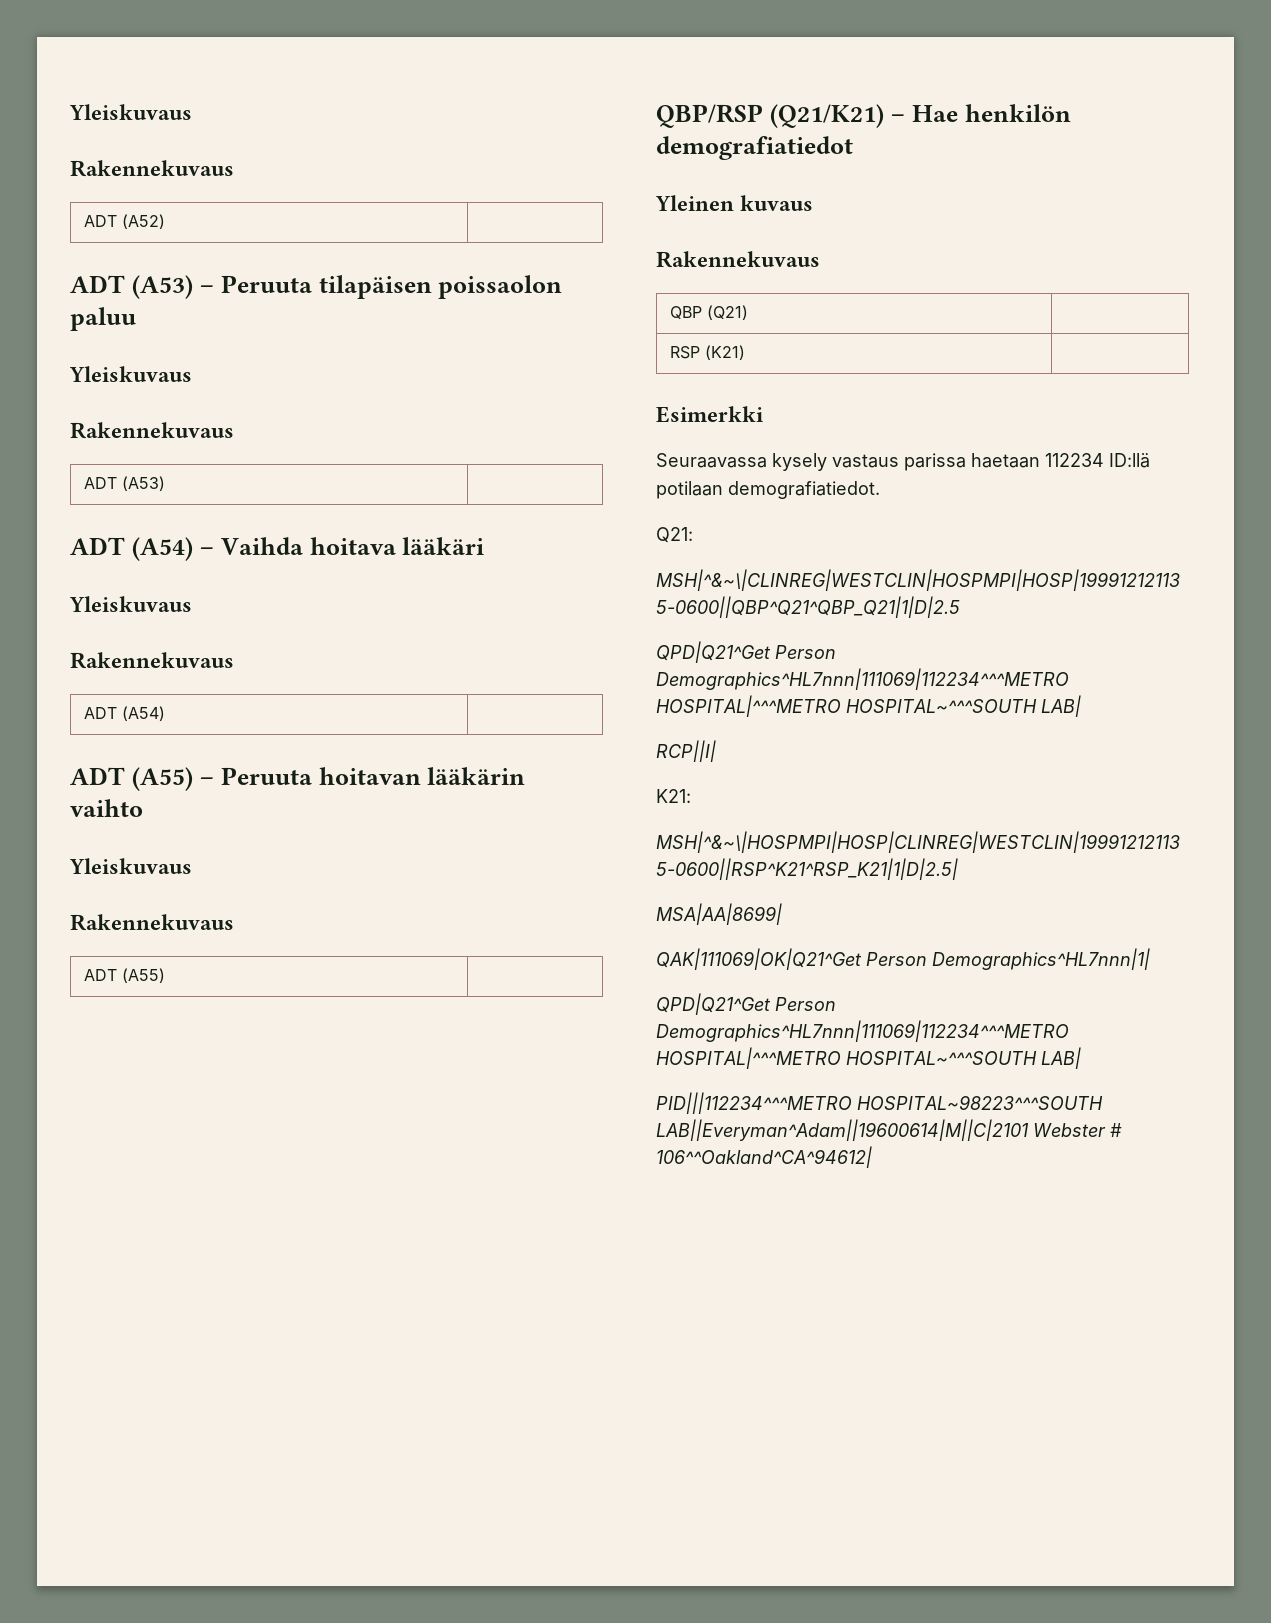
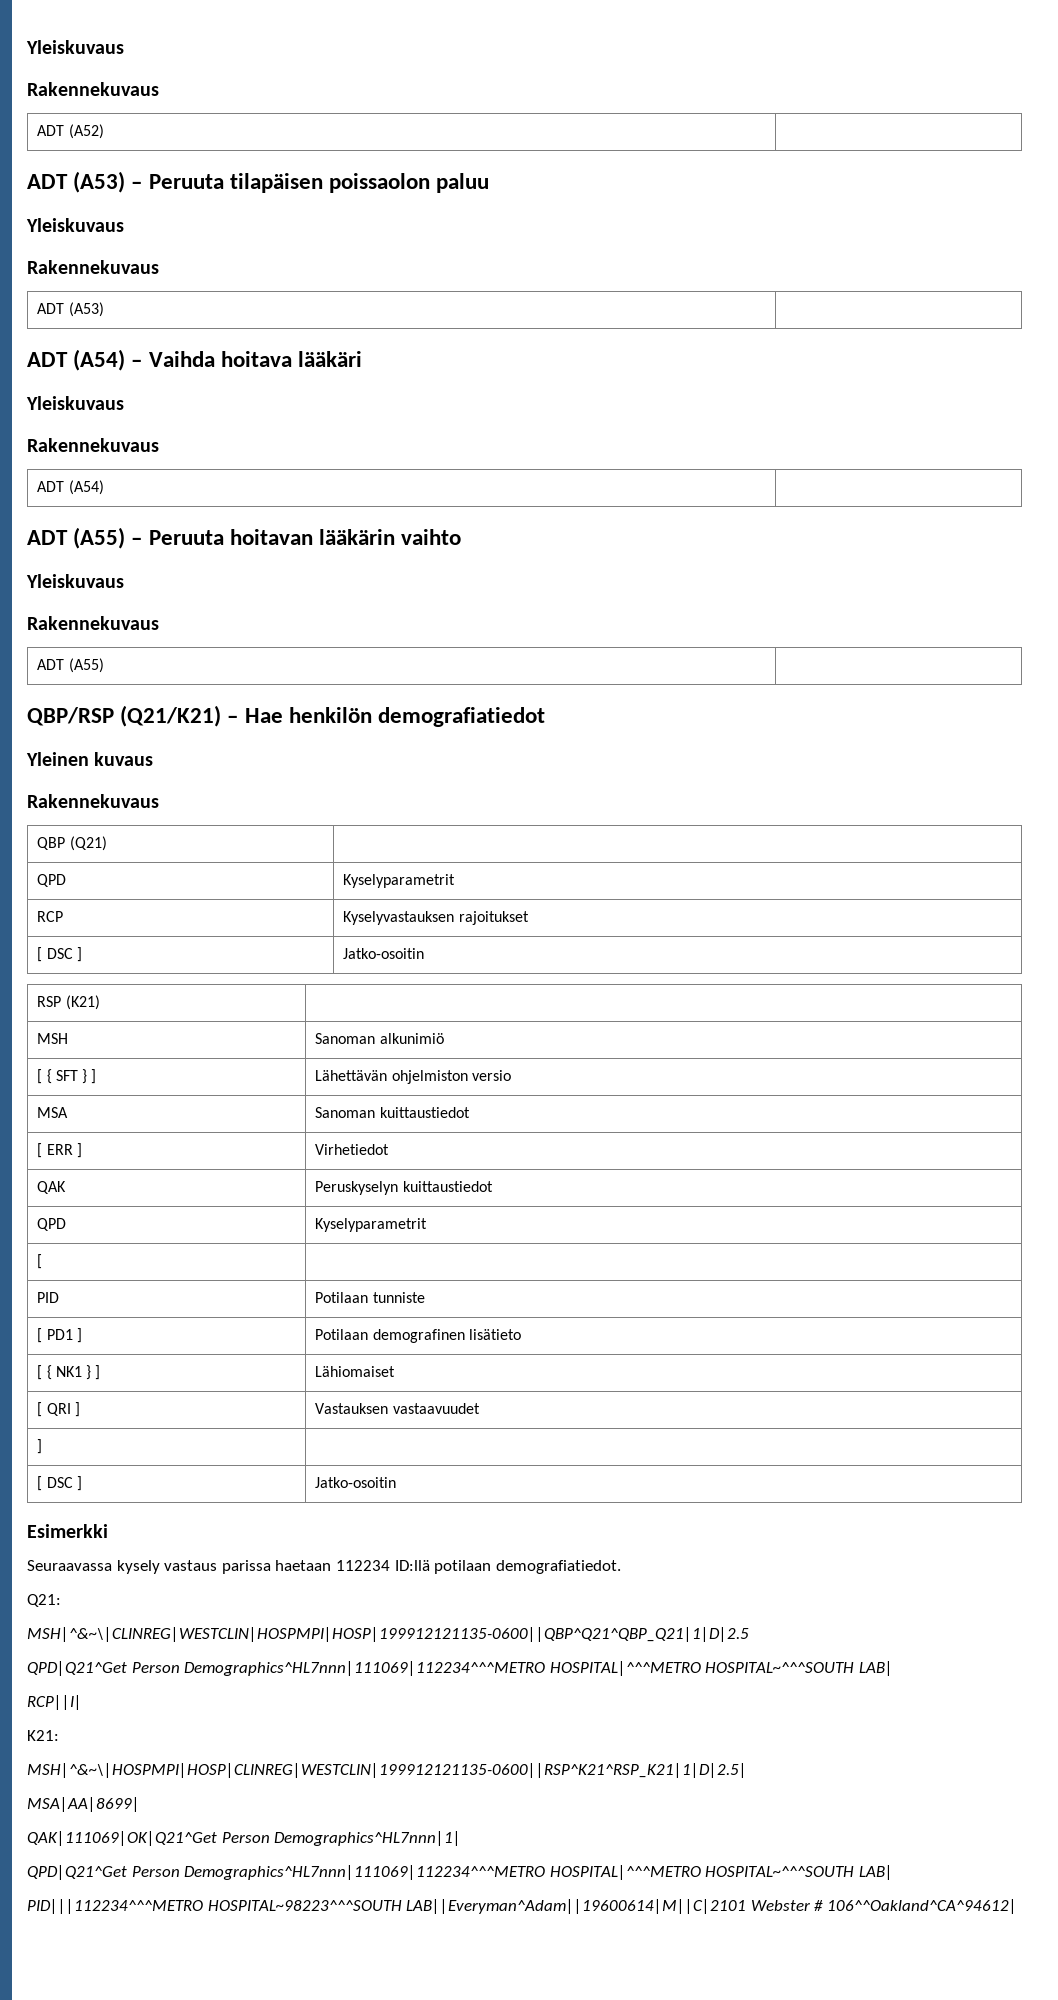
[670,345,746,360] RSP (K21) | -> [37,874,67,887] [343,874,456,888] [37,911,64,922] [343,911,529,925] [37,947,82,962] [343,948,425,959] [37,995,100,1010] [37,1033,69,1044] [315,1033,444,1044] [37,1069,97,1084] [315,1070,511,1084] [37,1107,69,1118] [315,1107,470,1118] [37,1143,82,1158] [315,1144,390,1155] [37,1181,67,1194] [315,1181,493,1195] [37,1218,67,1231] [315,1218,428,1232] [37,1254,43,1269] [37,1292,60,1303] [315,1292,425,1303] [37,1328,82,1343] [315,1329,521,1343] [37,1365,101,1380] [315,1366,396,1377] [37,1402,80,1417] [315,1403,480,1414] [37,1439,43,1454] [37,1476,82,1491] [315,1477,397,1488] QPD | Kyselyparametrit // RCP | Kyselyvastauksen rajoitukset // [ DSC ] | Jatko-osoitin // RSP (K21) | // MSH | Sanoman alkunimiö // [ { SFT } ] | Lähettävän ohjelmiston versio // MSA | Sanoman kuittaustiedot // [ ERR ] | Virhetiedot // QAK | Peruskyselyn kuittaustiedot // QPD | Kyselyparametrit // [ | // PID | Potilaan tunniste // [ PD1 ] | Potilaan demografinen lisätieto // [ { NK1 } ] | Lähiomaiset // [ QRI ] | Vastauksen vastaavuudet // ] | // [ DSC ] | Jatko-osoitin

